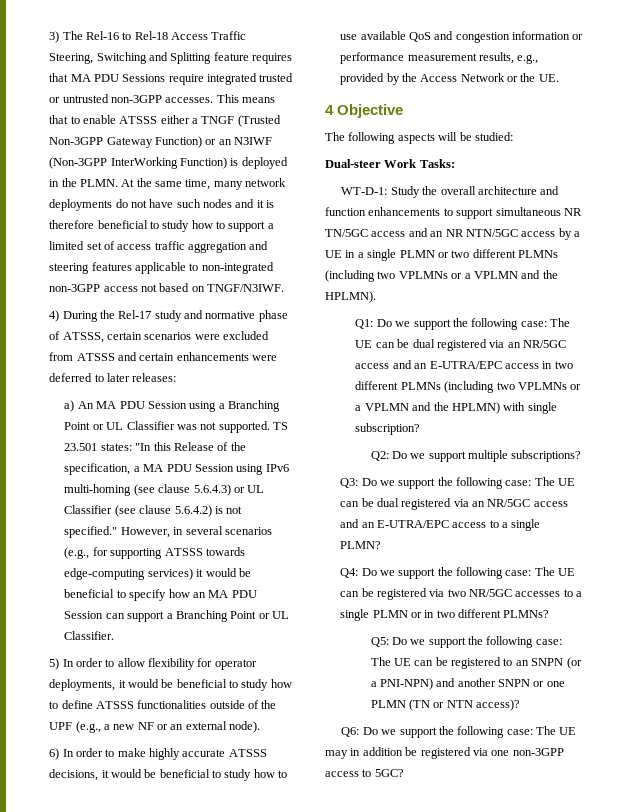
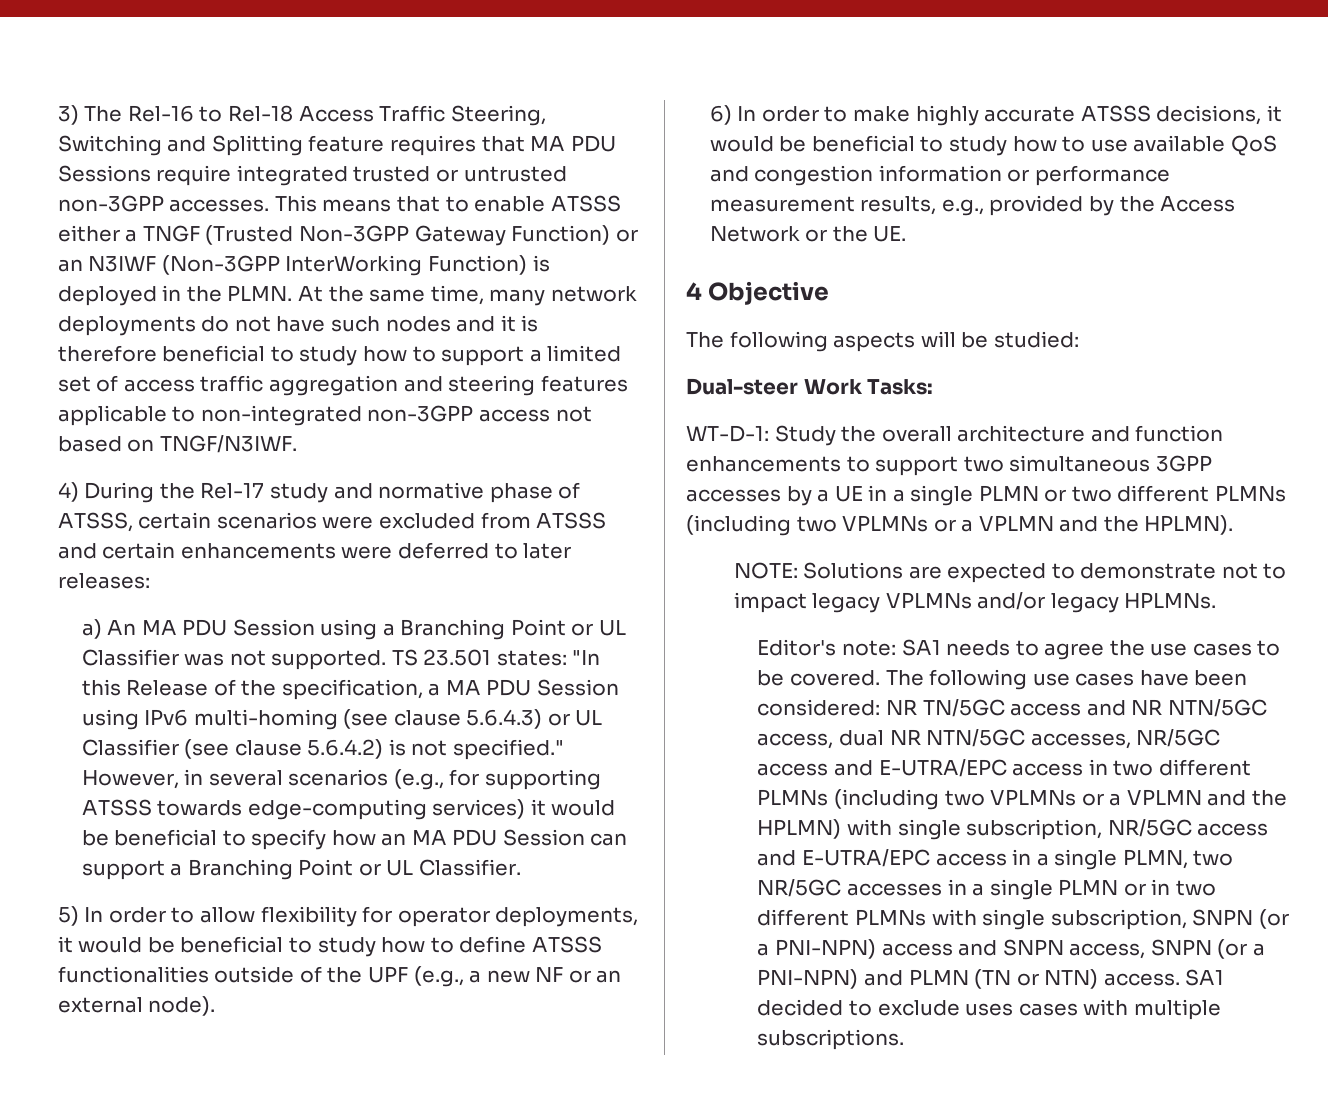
[495,207,582,216] [325,228,556,237] simultaneous NR TN/5GC access and an NR NTN/5GC access -> [963,455,1212,472] [686,489,781,502] two simultaneous 3GPP accesses
[355,318,571,330] [355,339,567,351] [355,360,428,369] Q1: Do we support the following case: The UE can be dual registered via an NR/5GC access and an -> [733,562,1287,583] [733,592,1217,613] [757,639,1281,660] [757,669,1248,690] [757,699,1267,717] [757,729,1221,749] [757,760,874,776] NOTE: Solutions are expected to demonstrate not to impact legacy VPLMNs and/or legacy HPLMNs. // Editor's note: SA1 needs to agree the use cases to be covered. The following use cases have been considered: NR TN/5GC access and NR NTN/5GC access, dual NR NTN/5GC accesses, NR/5GC access and
[355,423,421,435] [370,450,582,462] [340,477,576,489] [340,498,568,510] [340,519,541,531] [340,541,382,549] [340,567,576,579] [340,588,445,600] subscription? // Q2: Do we support multiple subscriptions? // Q3: Do we support the following case: The UE can be dual registered via an NR/5GC access and an E-UTRA/EPC access to a single PLMN? // Q4: Do we support the following case: The UE can be registered via -> [966,819,1269,840] [757,849,1188,870] subscription, NR/5GC access and E-UTRA/EPC access in a single PLMN,
[563,589,573,597] to -> [947,879,967,895] in
[503,610,550,618] [370,636,562,648] [370,657,529,669] PLMNs? // Q5: Do we support the following case: The UE can be registered to an -> [855,909,1289,930] [757,939,1146,959] PLMNs with single subscription, SNPN (or a PNI-NPN) access and SNPN access,
[457,678,565,687] [370,699,521,711] [341,726,577,738] [325,747,564,759] [325,769,404,777] another SNPN or one PLMN (TN or NTN access)? // Q6: Do we support the following case: The UE may in addition be registered via one non-3GPP access to 5GC? -> [908,969,1225,989] [757,999,1221,1020] [757,1029,905,1050] PLMN (TN or NTN) access. SA1 decided to exclude uses cases with multiple subscriptions.

